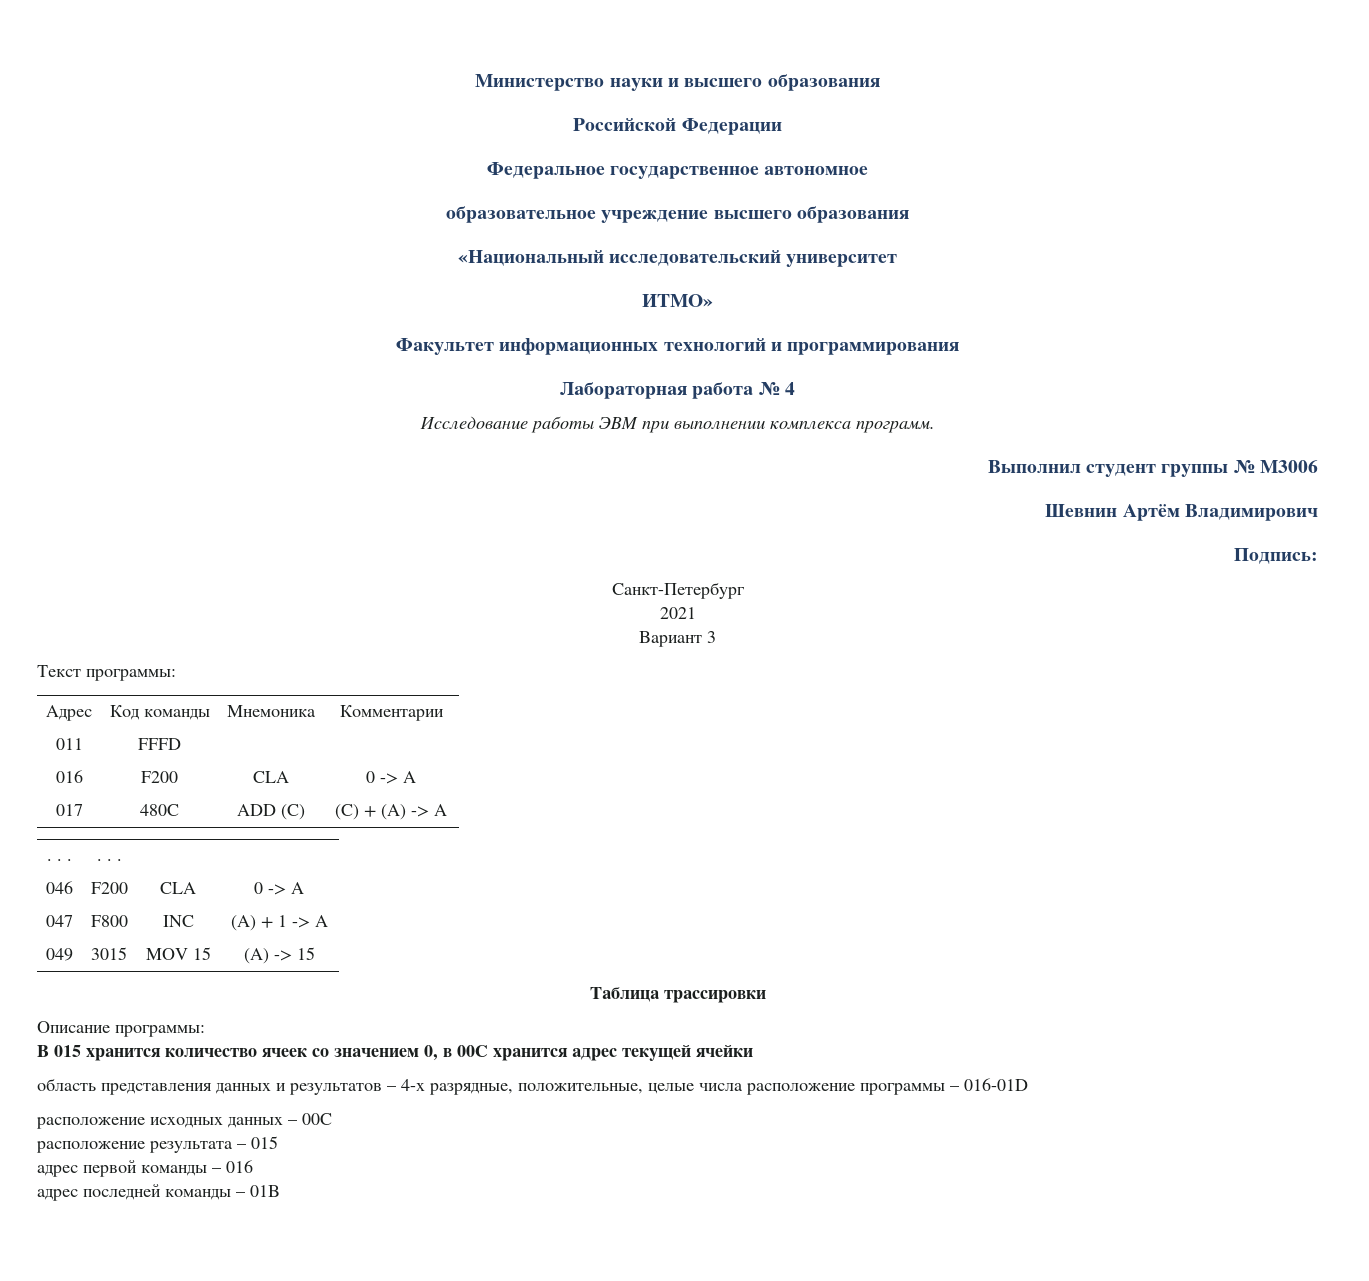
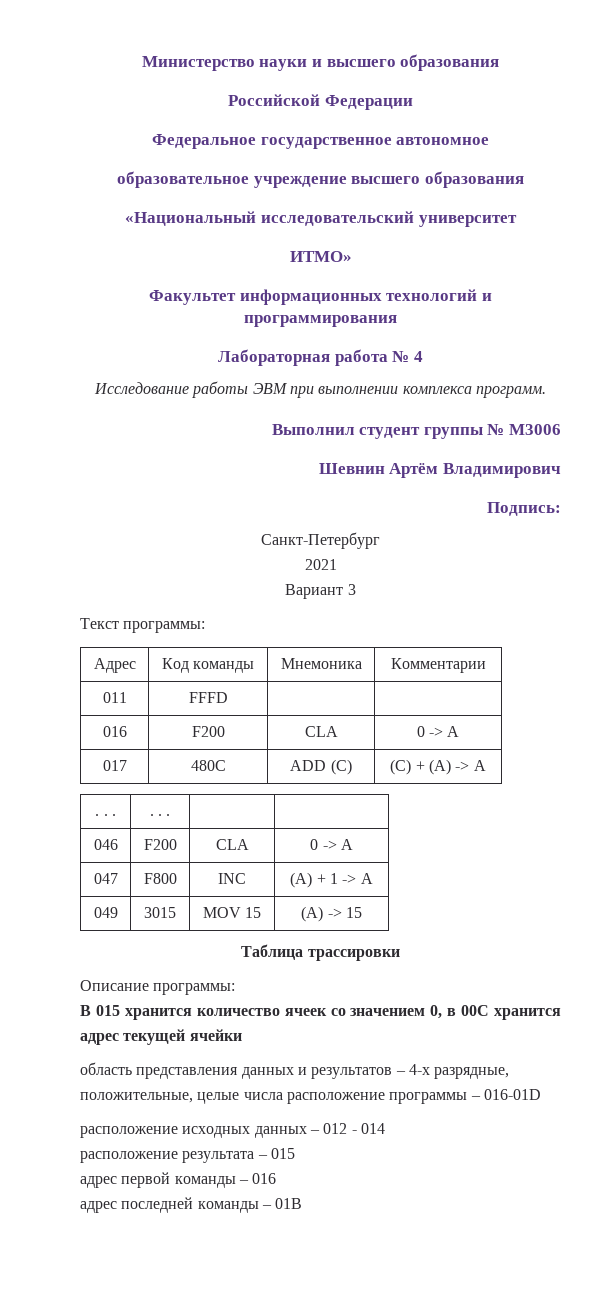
[302,1113,332,1125] 00C -> [323,1123,385,1134] 012 - 014

